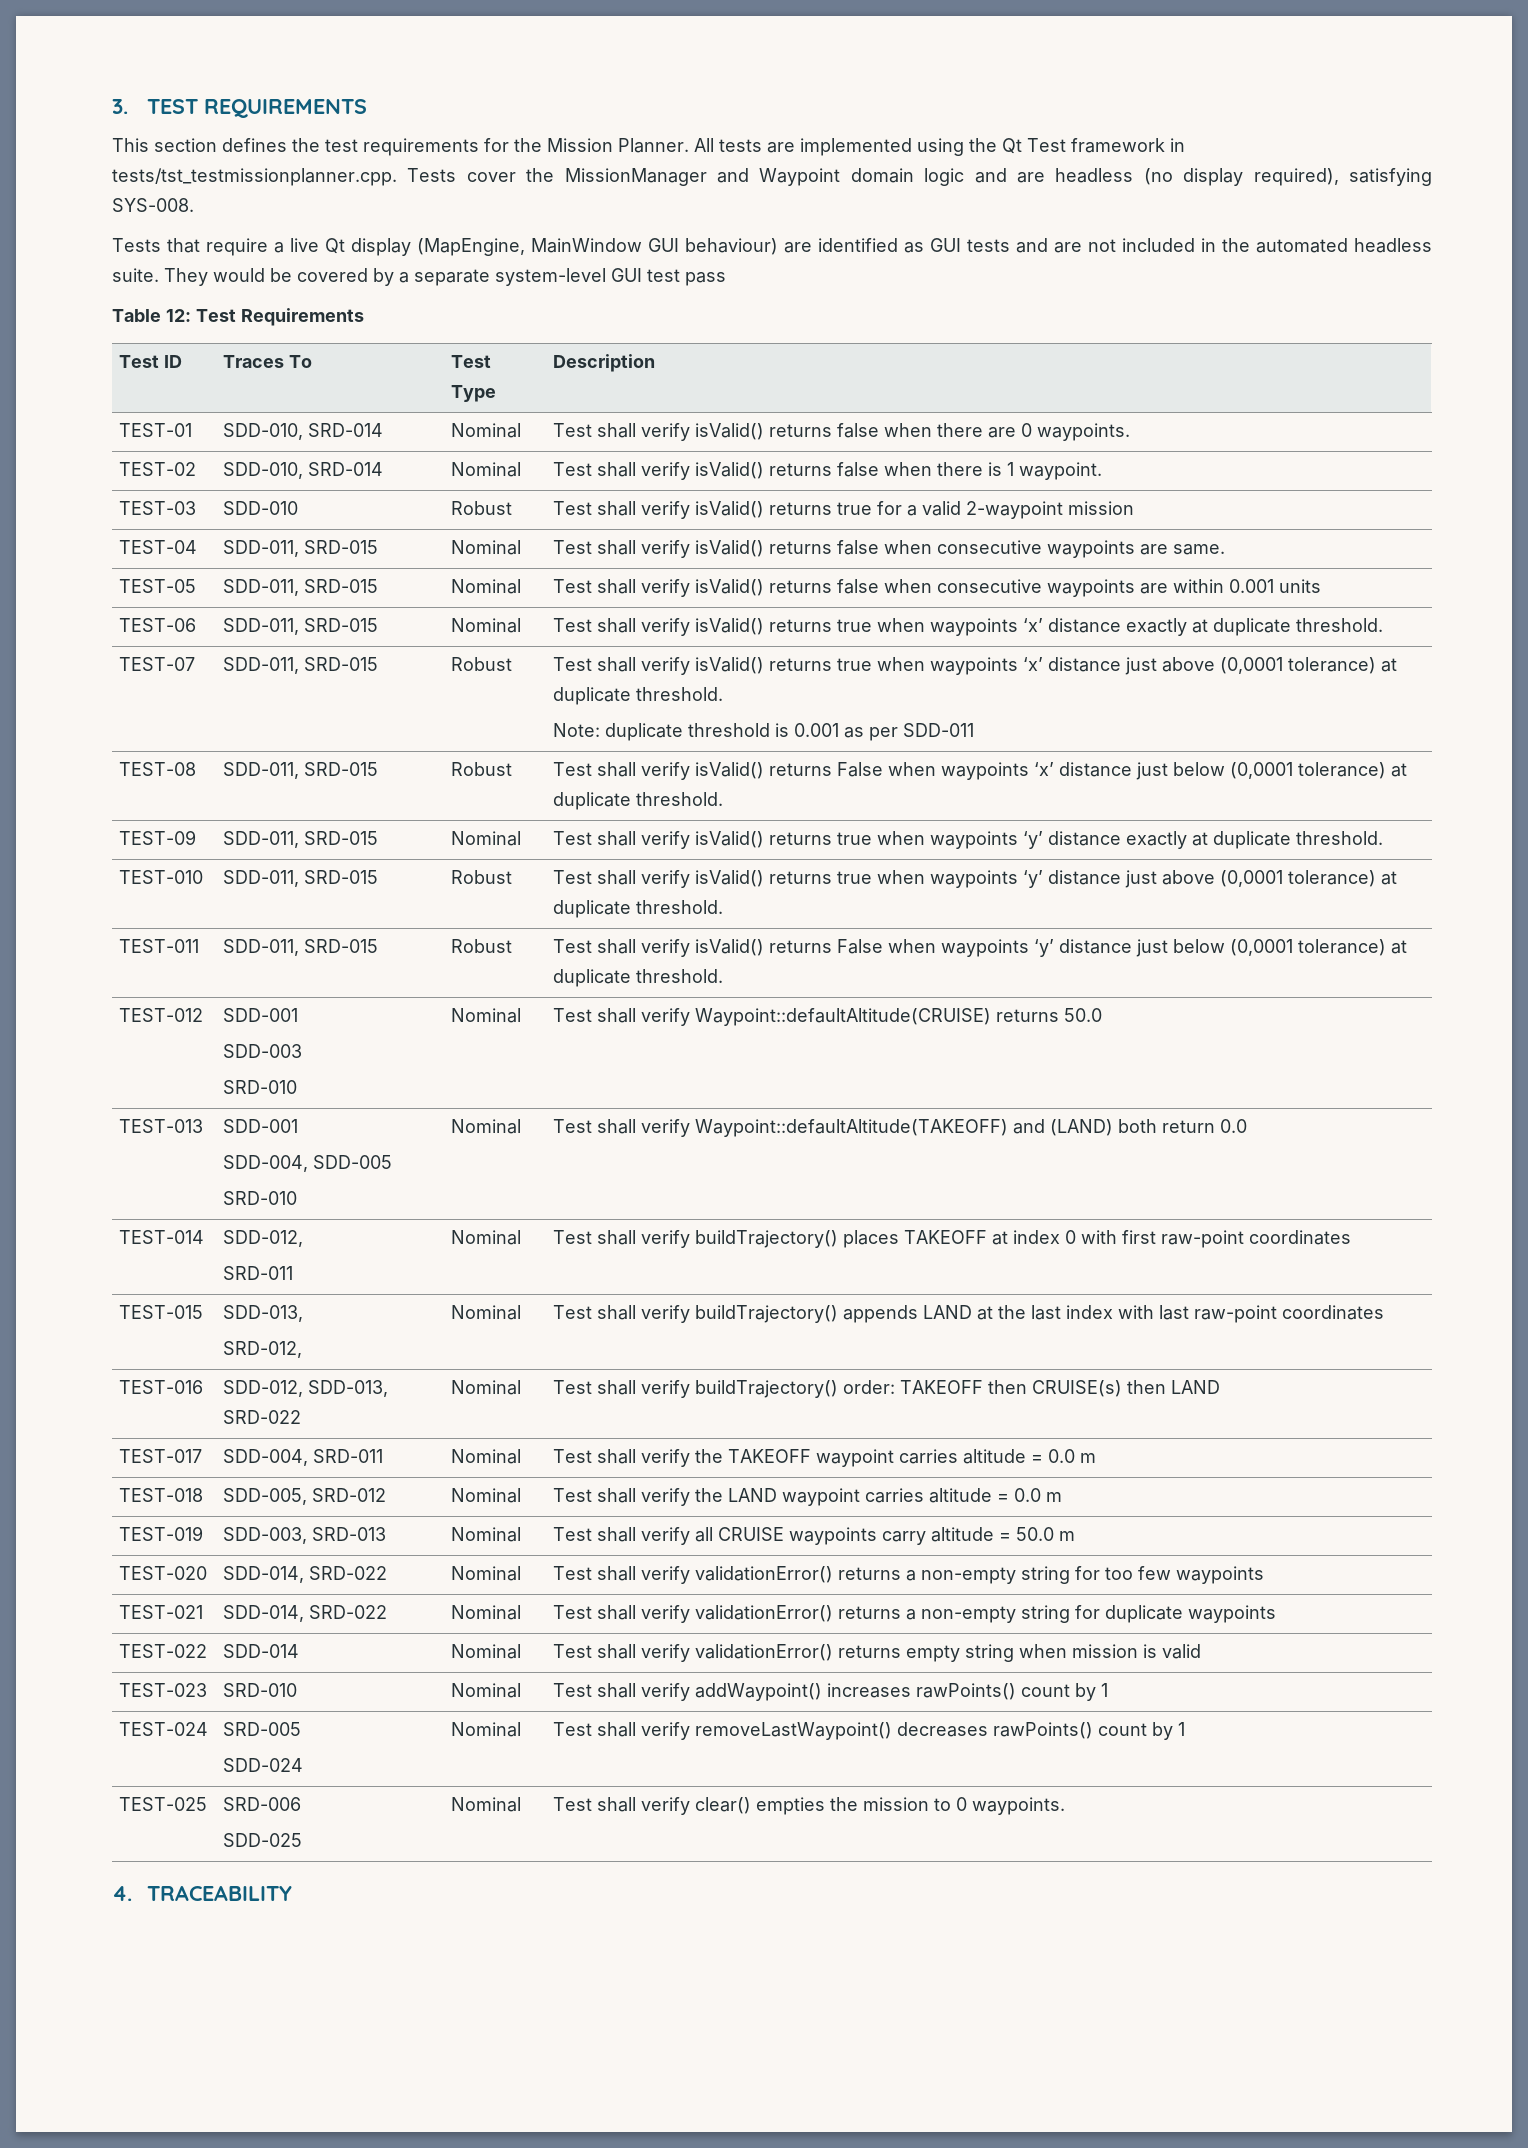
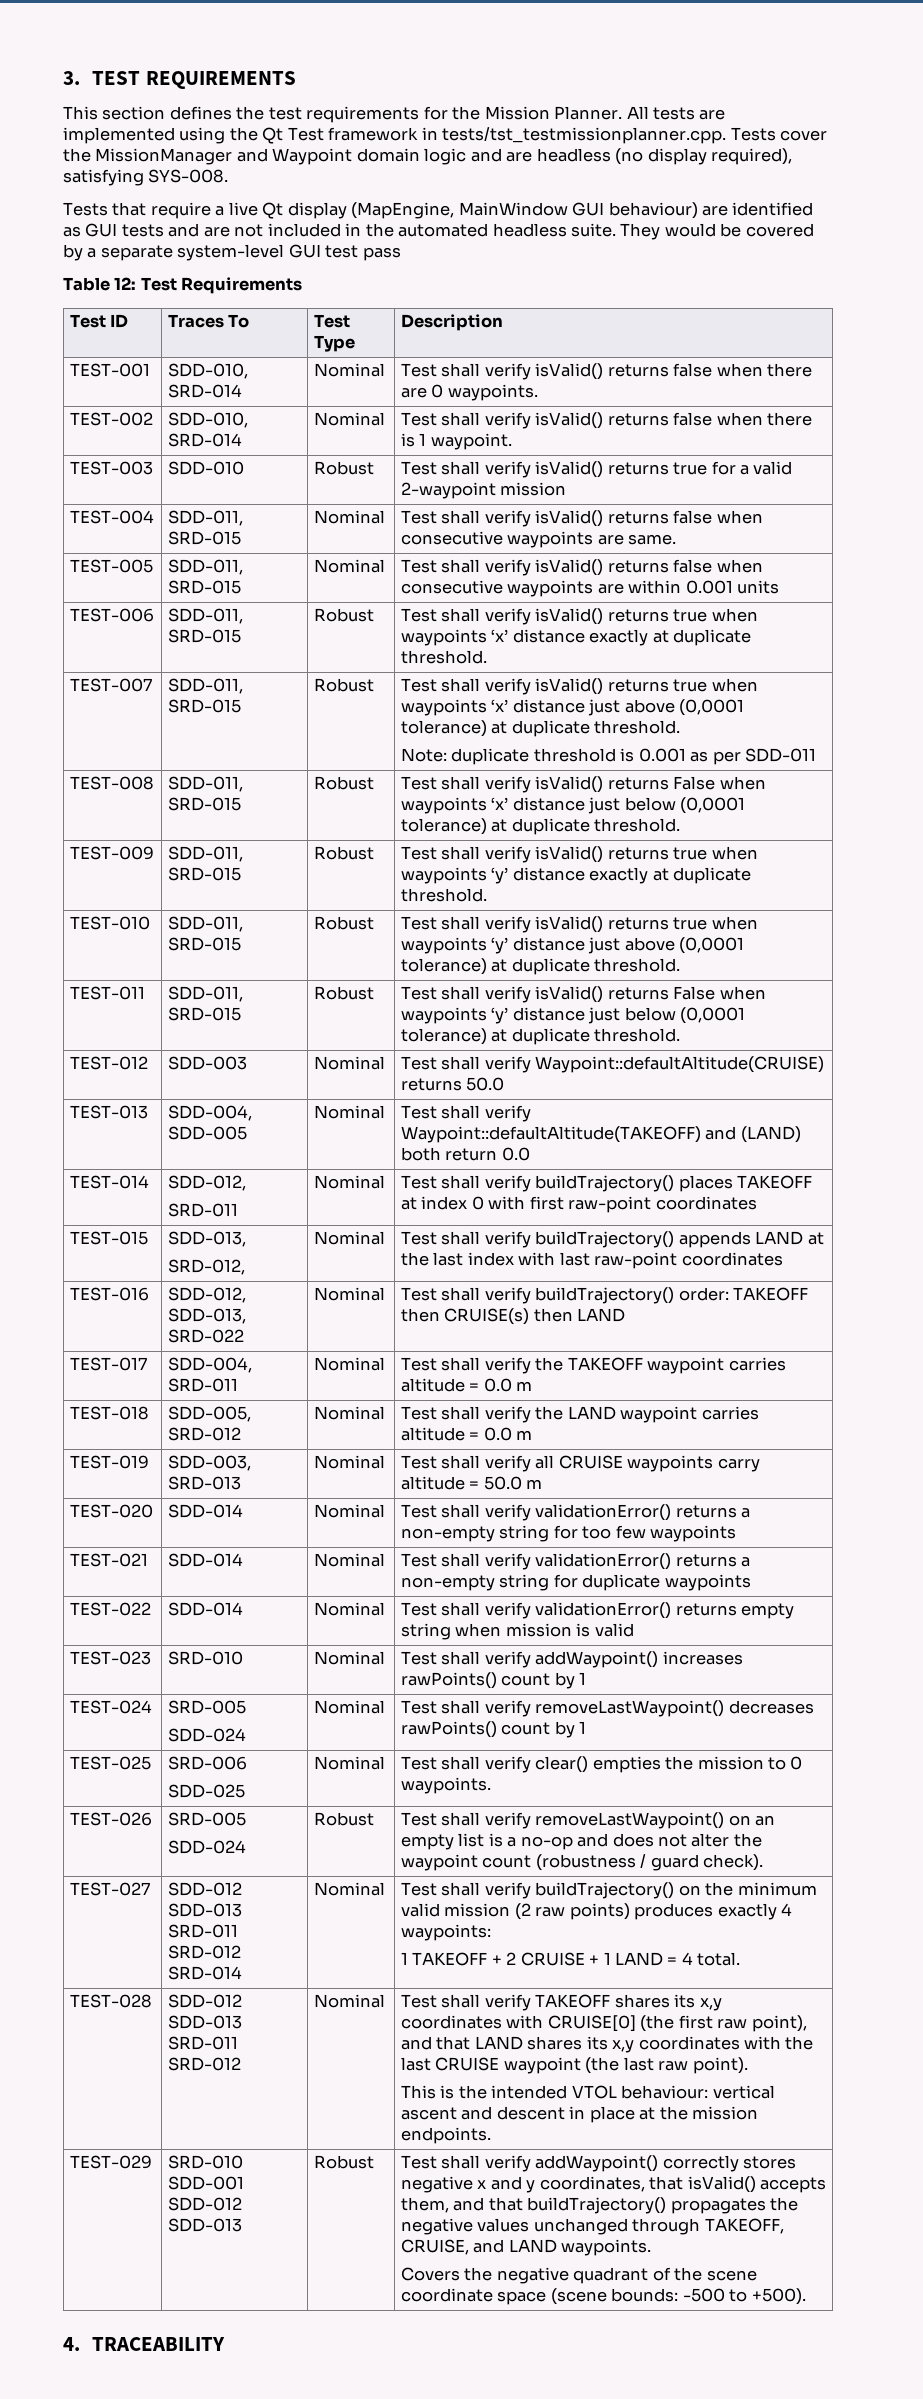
[119,423,193,437] TEST-01 -> [69,363,150,377] TEST-001
[119,462,197,476] TEST-02 -> [69,412,153,426] TEST-002
[119,501,197,515] TEST-03 -> [69,461,153,475] TEST-003
[119,540,198,554] TEST-04 -> [69,510,154,524] TEST-004
[119,579,197,593] TEST-05 -> [69,559,153,573] TEST-005
[119,618,197,632] [223,618,379,635] [451,618,522,633] TEST-06 | SDD-011, SRD-015 | Nominal -> [69,608,154,622] [167,608,243,624] [167,629,241,643] [313,608,374,622] TEST-006 | SDD-011, SRD-015 | Robust
[119,657,196,671] TEST-07 -> [69,678,152,692] TEST-007
[119,762,197,776] TEST-08 -> [69,776,154,790] TEST-008
[119,830,197,845] [223,831,379,848] [451,831,522,846] TEST-09 | SDD-011, SRD-015 | Nominal -> [69,846,154,860] [167,846,243,862] [167,867,241,881] [313,846,374,860] TEST-009 | SDD-011, SRD-015 | Robust
[223,1008,299,1022] SDD-001 // -> (148, 1063) none
[223,1080,298,1094] // SRD-010 -> (247, 1063) none
[223,1119,299,1133] SDD-001 // -> (148, 1112) none
[223,1191,298,1205] // SRD-010 -> (247, 1133) none
[223,1566,388,1583] SDD-014, SRD-022 -> [167,1504,243,1518] SDD-014
[223,1605,388,1622] SDD-014, SRD-022 -> [167,1553,243,1567] SDD-014
(1066, 1806) none -> [69,1812,152,1826] [167,1812,246,1826] [167,1840,246,1854] [313,1812,374,1826] [400,1812,776,1829] [400,1833,762,1850] [400,1854,764,1871] [69,1882,150,1896] [167,1882,242,1896] [167,1903,242,1917] [167,1924,238,1938] [167,1945,241,1959] [167,1966,242,1980] [313,1882,385,1896] [400,1882,817,1899] [400,1903,792,1920] [400,1924,491,1941] [400,1952,741,1966] [69,1994,152,2008] [167,1994,242,2008] [167,2015,242,2029] [167,2036,238,2050] [167,2057,241,2071] [313,1994,385,2008] [400,1994,722,2011] [400,2015,807,2032] [400,2036,814,2053] [400,2057,748,2074] [400,2085,775,2099] [400,2106,758,2123] [400,2127,491,2144] [69,2155,152,2169] [167,2155,243,2169] [167,2176,244,2190] [167,2197,242,2211] [167,2218,242,2232] [313,2155,374,2169] [400,2155,797,2172] [400,2176,826,2193] [400,2197,799,2214] [400,2218,784,2235] [400,2239,652,2256] [400,2267,757,2284] [400,2288,806,2305] // TEST-026 | SRD-005 // SDD-024 | Robust | Test shall verify removeLastWaypoint() on an empty list is a no-op and does not alter the waypoint count (robustness / guard check). // TEST-027 | SDD-012 SDD-013 SRD-011 SRD-012 SRD-014 | Nominal | Test shall verify buildTrajectory() on the minimum valid mission (2 raw points) produces exactly 4 waypoints: // 1 TAKEOFF + 2 CRUISE + 1 LAND = 4 total. // TEST-028 | SDD-012 SDD-013 SRD-011 SRD-012 | Nominal | Test shall verify TAKEOFF shares its x,y coordinates with CRUISE[0] (the first raw point), and that LAND shares its x,y coordinates with the last CRUISE waypoint (the last raw point). // This is the intended VTOL behaviour: vertical ascent and descent in place at the mission endpoints. // TEST-029 | SRD-010 SDD-001 SDD-012 SDD-013 | Robust | Test shall verify addWaypoint() correctly stores negative x and y coordinates, that isValid() accepts them, and that buildTrajectory() propagates the negative values unchanged through TAKEOFF, CRUISE, and LAND waypoints. // Covers the negative quadrant of the scene coordinate space (scene bounds: -500 to +500).

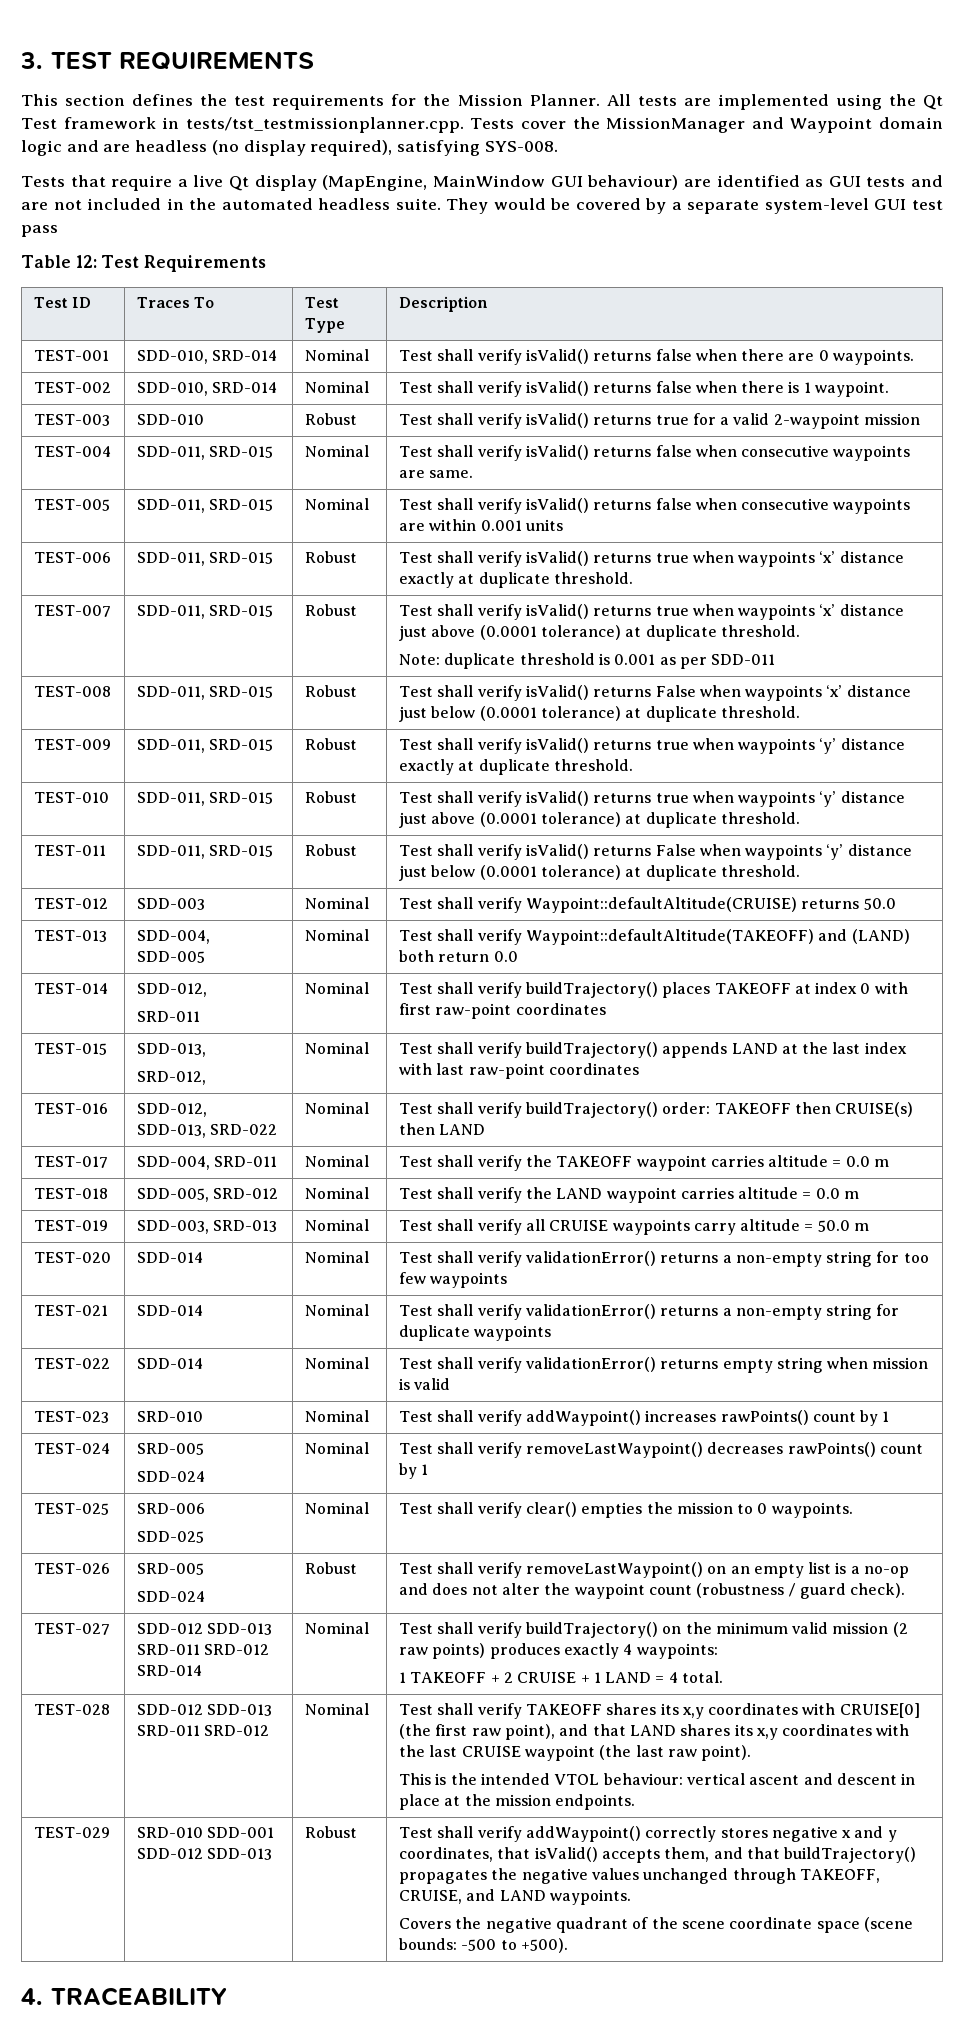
[679,699,745,716] (0,0001 -> [479,625,537,640] (0.0001
[680,797,746,814] (0,0001 -> [479,706,537,721] (0.0001
[679,937,745,954] (0,0001 -> [479,812,537,827] (0.0001
[680,1007,746,1024] (0,0001 -> [479,865,537,880] (0.0001

